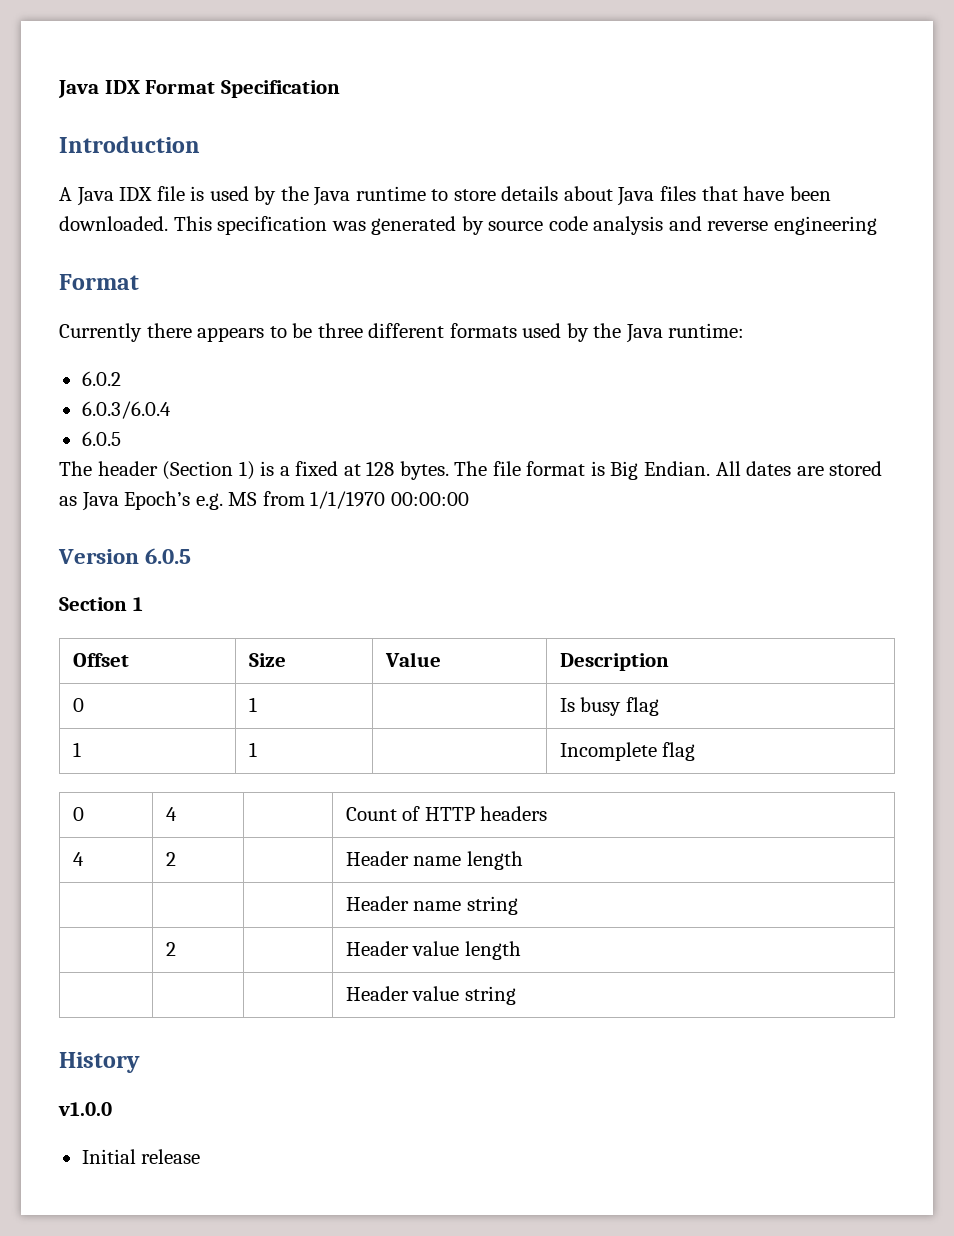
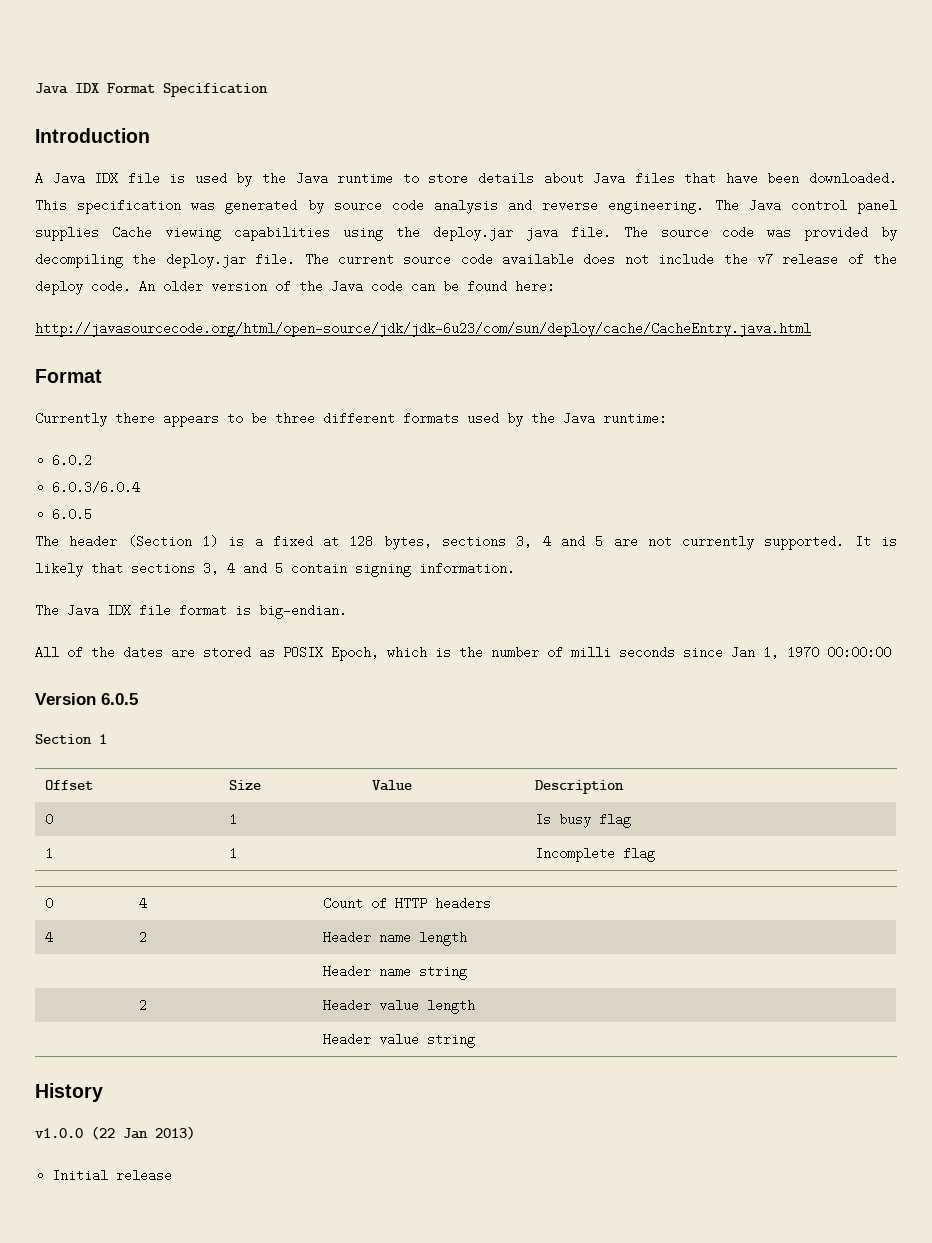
[773,216,877,235] engineering -> [608,199,897,214] [35,226,897,241] [35,253,897,268] [35,280,555,295] [35,322,811,337] engineering. The Java control panel supplies Cache viewing capabilities using the deploy.jar java file. The source code was provided by decompiling the deploy.jar file. The current source code available does not include the v7 release of the deploy code. An older version of the Java code can be found here: // http://javasourcecode.org/html/open-source/jdk/jdk-6u23/com/sun/deploy/cache/CacheEntry.java.html
[399,461,883,480] [59,491,386,511] bytes. The file format is Big Endian. All dates are stored as Java Epoch’s e.g. MS from 1/1/1970 -> [383,535,897,550] [35,562,515,577] [35,604,347,619] [35,646,819,661] bytes, sections 3, 4 and 5 are not currently supported. It is likely that sections 3, 4 and 5 contain signing information. // The Java IDX file format is big-endian. // All of the dates are stored as POSIX Epoch, which is the number of milli seconds since Jan 1, 1970
(112, 1109) none -> [91,1126,195,1140] (22 Jan 2013)

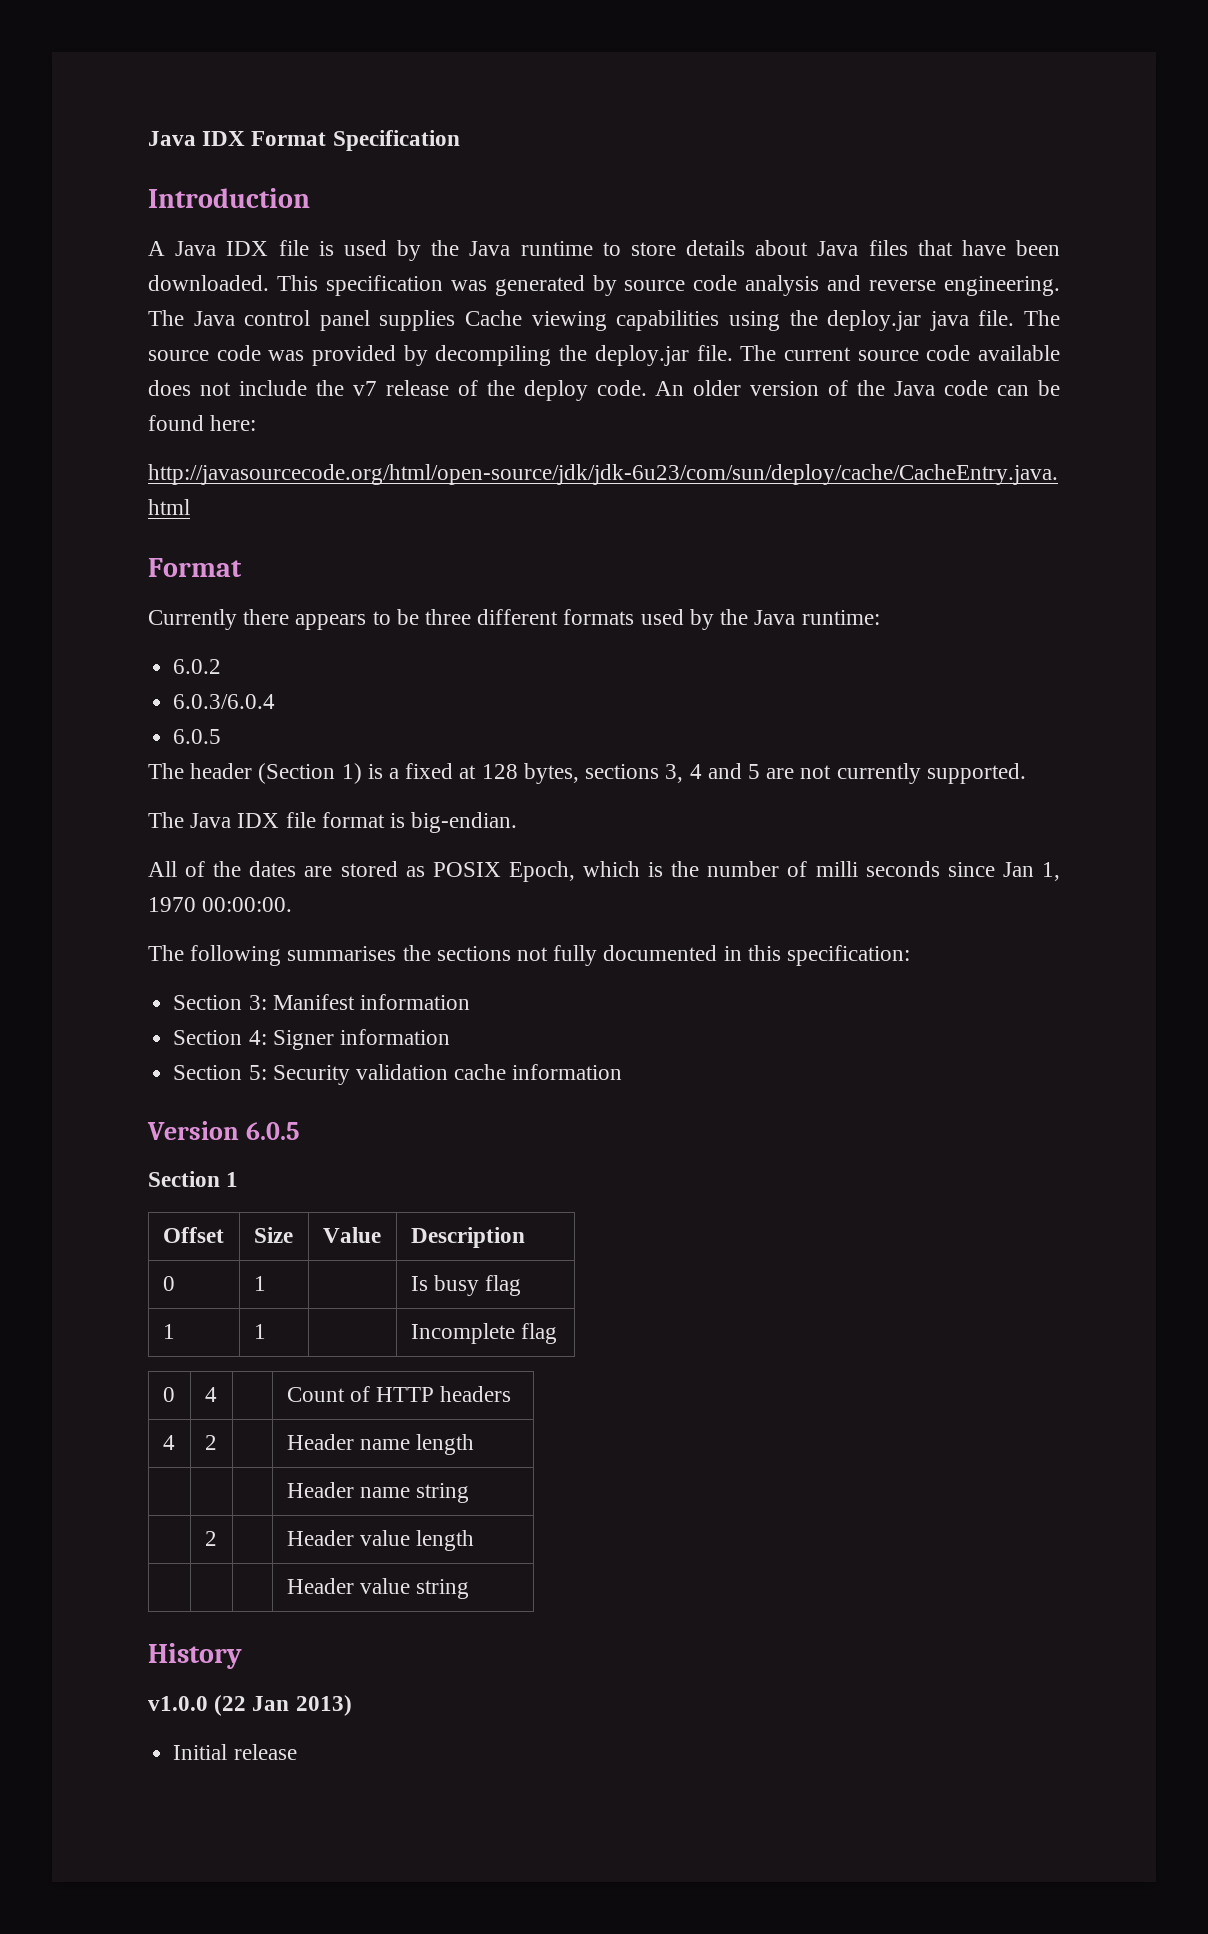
[854,535,897,548] [35,562,515,577] It is likely that sections 3, 4 and 5 contain signing information. -> (1026, 773) none
[827,646,891,659] 00:00:00 -> [202,897,293,912] [148,945,911,966] [173,994,470,1010] [173,1029,450,1050] [173,1064,623,1085] 00:00:00. // The following summarises the sections not fully documented in this specification: // Section 3: Manifest information // Section 4: Signer information // Section 5: Security validation cache information

